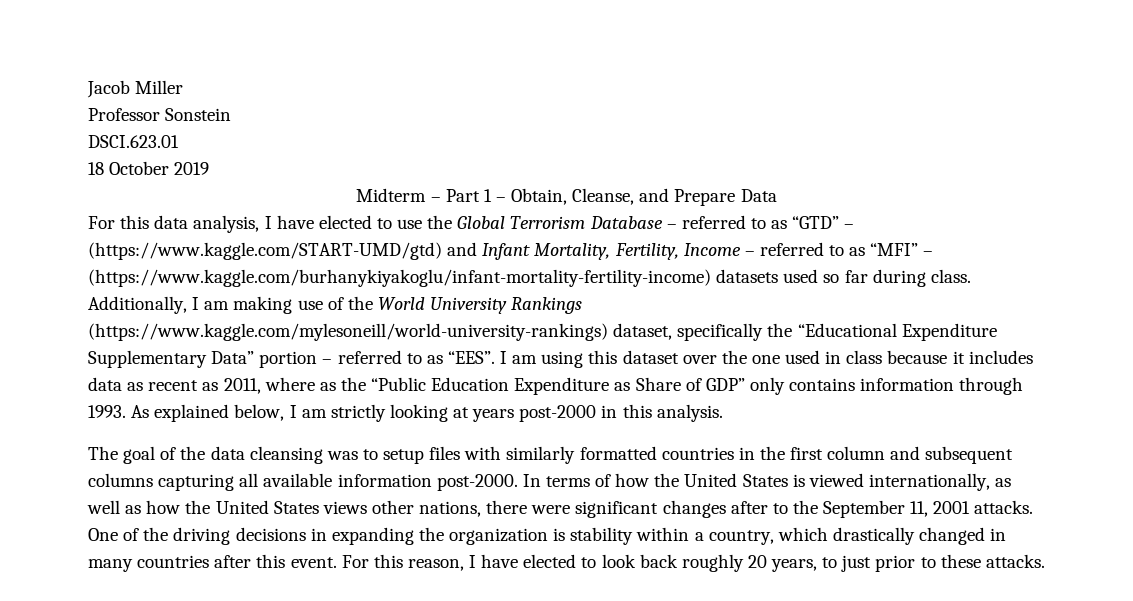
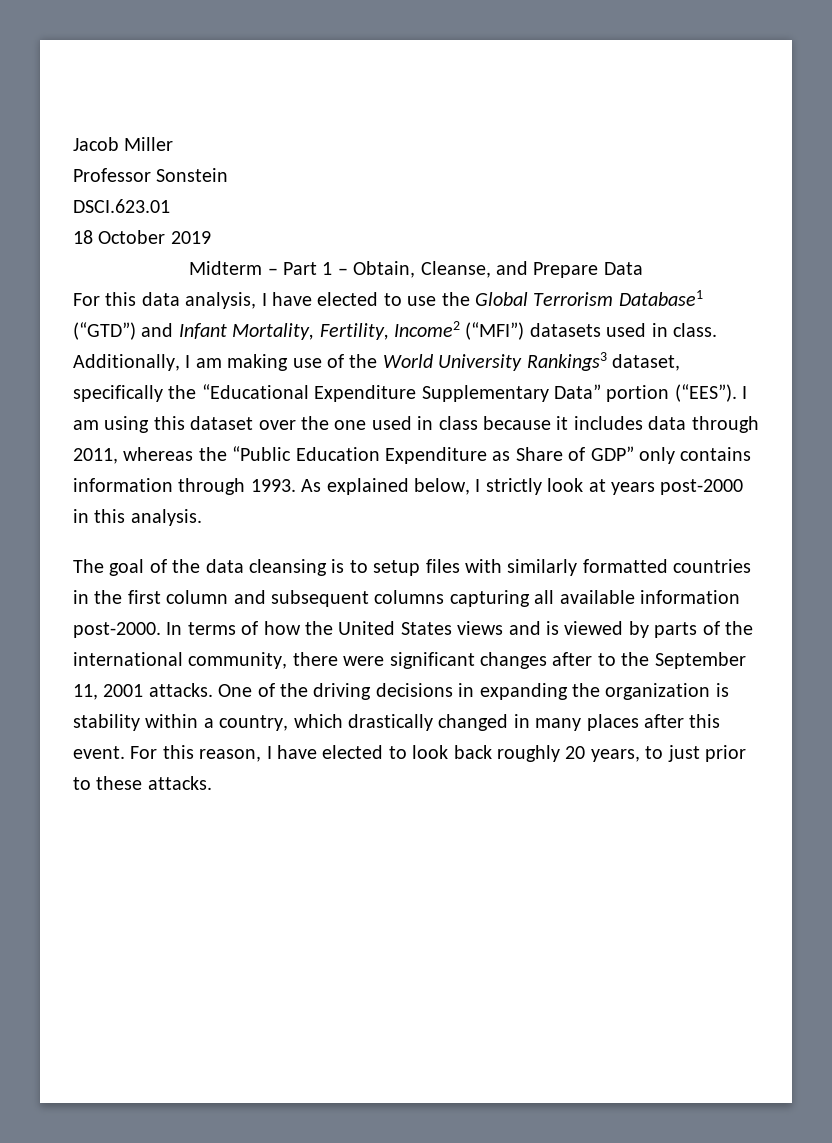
[589,215,855,229] [88,242,934,260] [88,269,926,287] Database – referred to as “GTD” – (https://www.kaggle.com/START-UMD/gtd) and Infant Mortality, Fertility, Income – referred to as “MFI” – (https://www.kaggle.com/burhanykiyakoglu/infant-mortality-fertility-income) datasets used so far during -> [618,290,703,306] [73,321,668,340] Database1 (“GTD”) and Infant Mortality, Fertility, Income2 (“MFI”) datasets used in
[511,297,583,314] [88,323,608,341] Rankings (https://www.kaggle.com/mylesoneill/world-university-rankings) -> [526,352,607,371] Rankings3
[322,350,495,364] – referred to as “EES”. -> [674,384,737,402] (“EES”).
[127,377,336,394] as recent as 2011, where as -> [691,416,759,433] [73,447,194,464] through 2011, whereas
[301,404,448,422] am strictly looking -> [485,478,584,495] strictly look
[326,451,358,460] was -> [331,559,345,573] is
[792,473,1012,491] [87,500,482,517] is viewed internationally, as well as how the United States views other nations, -> [457,621,753,638] [73,652,288,669] views and is viewed by parts of the international community,
[137,555,210,568] countries -> [586,714,639,731] places

